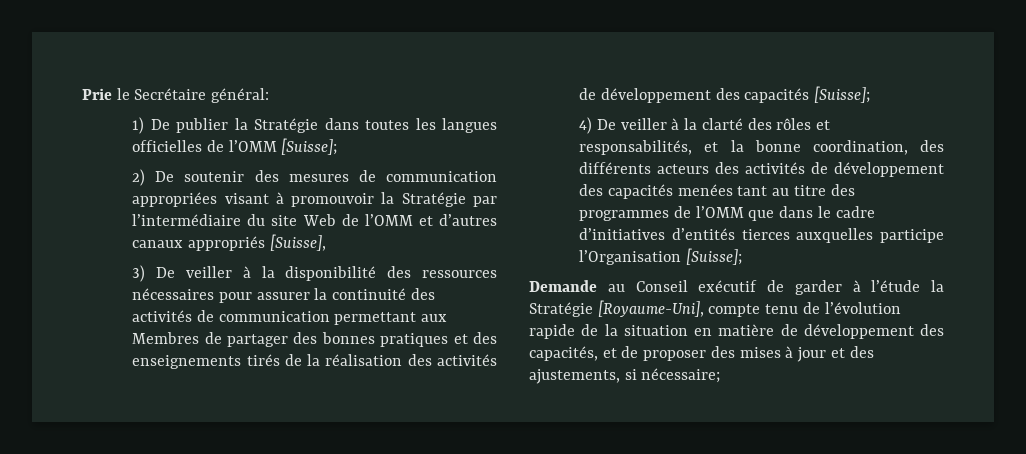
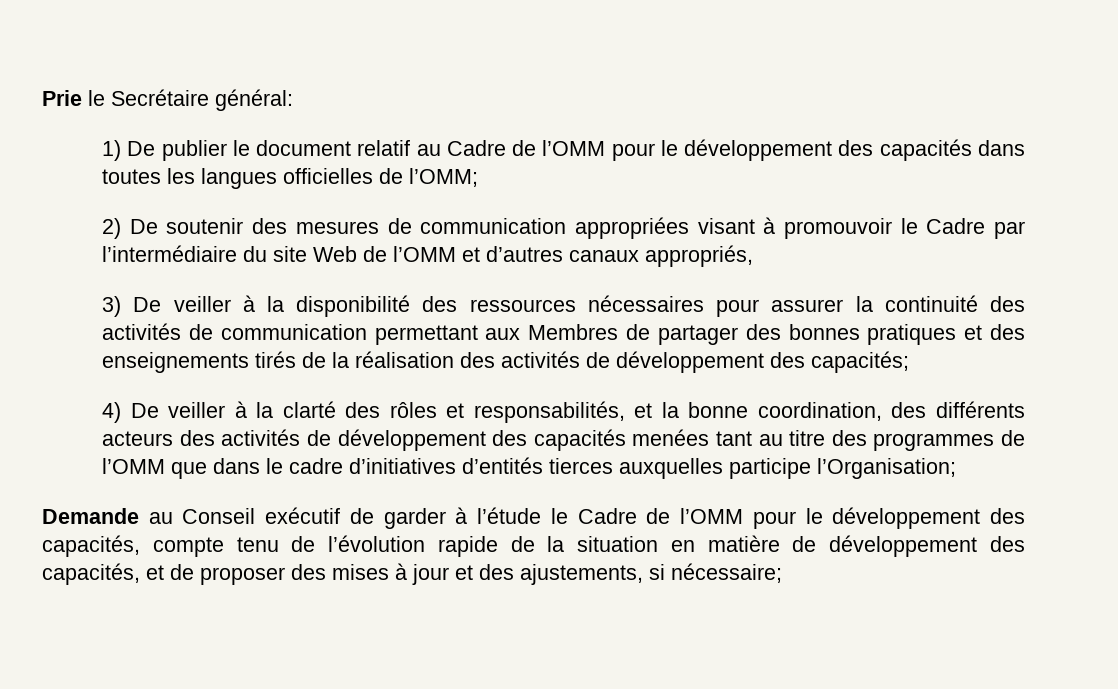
[234,118,319,133] la Stratégie -> [232,139,972,161] le document relatif au Cadre de l’OMM pour le développement des capacités
[228,138,338,155] l’OMM [Suisse]; -> [409,168,479,187] l’OMM;
[381,192,466,207] la Stratégie -> [900,218,986,234] le Cadre
[187,234,326,251] appropriés [Suisse], -> [645,245,754,267] appropriés,
[744,86,871,103] capacités [Suisse]; -> [811,351,910,373] capacités;
[579,248,742,265] l’Organisation [Suisse]; -> [817,458,957,479] l’Organisation;
[931,280,944,292] [529,300,704,317] la Stratégie [Royaume-Uni], -> [550,507,1026,529] [42,535,140,557] le Cadre de l’OMM pour le développement des capacités,

